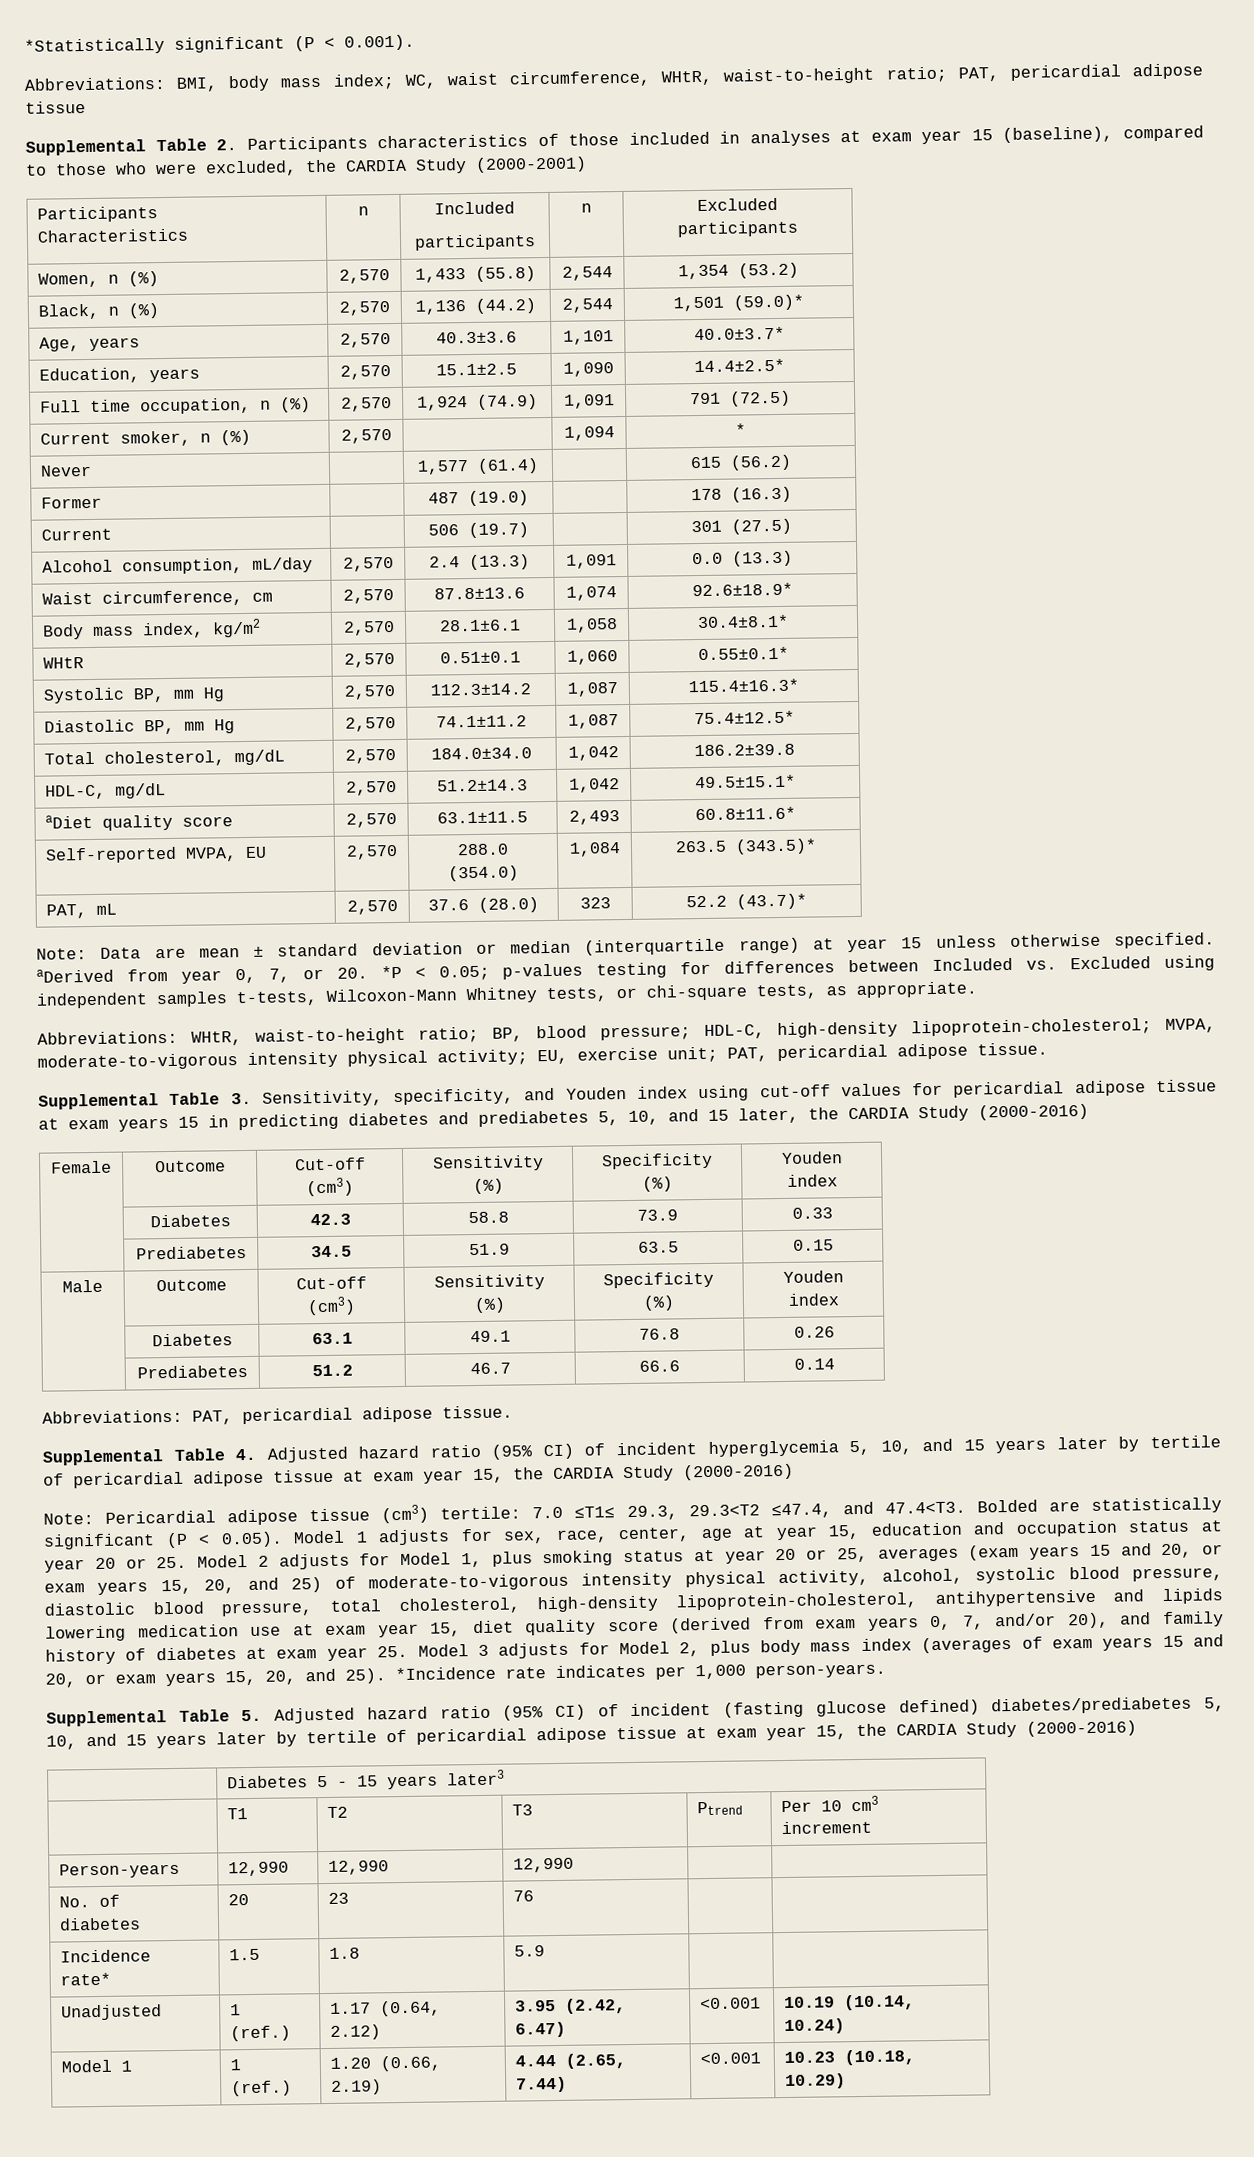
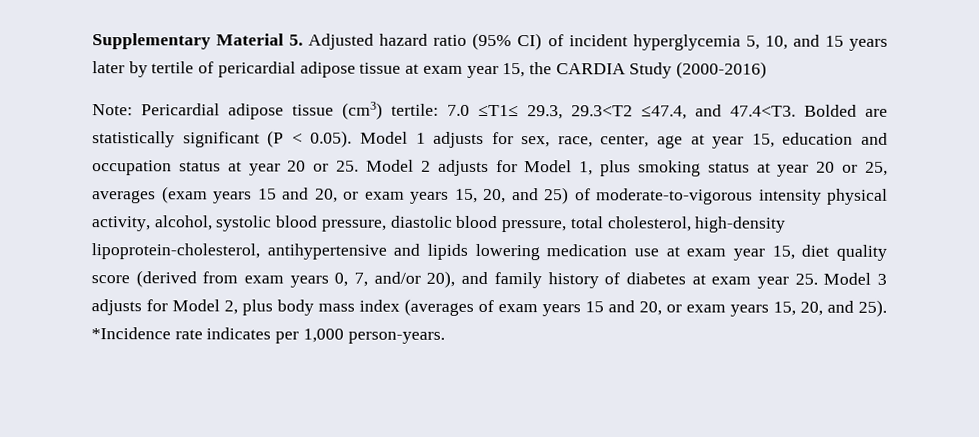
[24,34,415,55] [24,63,1203,92] [25,101,86,114] [25,125,1204,156] [25,156,587,177] [37,206,159,223] [37,228,189,243] [357,206,369,216] [434,201,515,215] [414,234,536,251] [580,203,592,213] [697,197,778,212] [677,220,798,238] [38,271,160,288] [338,269,390,284] [415,266,536,283] [561,266,613,281] [678,262,799,280] [38,303,161,320] [338,301,390,316] [415,298,536,315] [561,298,613,313] [673,294,804,312] [39,337,141,352] [339,333,391,348] [436,331,517,344] [562,330,614,345] [694,326,785,341] [39,367,201,384] [339,365,391,380] [436,363,517,376] [562,362,614,377] [694,358,785,373] [40,397,312,415] [340,397,392,412] [417,394,538,411] [563,394,615,409] [690,390,791,407] [40,429,252,447] [340,429,392,444] [563,426,615,441] [735,423,746,436] [40,464,93,477] [417,458,539,475] [690,454,792,471] [41,496,103,509] [428,490,529,507] [691,486,792,503] [41,528,113,541] [428,522,529,539] [691,518,792,535] [42,557,314,575] [342,557,394,572] [429,554,530,571] [565,554,617,569] [692,550,793,567] [42,589,274,607] [342,589,394,604] [434,587,525,600] [565,586,617,601] [692,582,793,597] [43,618,262,640] [342,621,395,636] [439,619,521,632] [565,618,618,633] [697,614,789,629] [43,657,85,669] [343,653,395,668] [440,651,521,664] [566,650,618,665] [698,646,789,661] [43,687,226,704] [343,685,396,700] [430,683,531,696] [566,682,618,697] [688,678,799,693] [44,719,236,735] [344,717,396,732] [436,715,527,728] [567,714,619,729] [694,710,795,725] [44,749,286,767] [344,748,396,764] [431,747,532,760] [567,746,619,761] [694,743,795,757] [45,783,167,800] [345,780,397,796] [437,779,528,792] [568,778,620,793] [695,774,796,789] [45,814,234,831] [345,812,397,828] [437,811,528,824] [568,810,620,825] [695,806,796,821] [45,846,268,864] [345,844,398,860] [457,843,509,856] [448,865,519,882] [568,842,621,857] [675,838,817,855] [46,903,118,919] [346,899,398,915] [428,897,539,913] [579,897,611,909] [686,893,807,910] [36,932,1215,960] [36,955,1215,984] [36,981,977,1009] [37,1018,1216,1046] [37,1042,1048,1071] [38,1079,1217,1110] [38,1103,1089,1132] [51,1160,112,1174] [154,1160,226,1173] [294,1157,366,1171] [306,1177,354,1197] [432,1155,544,1172] [472,1178,504,1195] [601,1152,713,1170] [642,1176,673,1192] [780,1151,843,1164] [786,1174,838,1187] [149,1214,231,1228] [309,1213,351,1226] [467,1211,509,1224] [637,1209,678,1221] [791,1207,833,1219] [135,1245,247,1260] [310,1245,352,1258] [468,1243,510,1256] [638,1241,679,1253] [792,1239,834,1251] [62,1279,103,1293] [155,1279,227,1292] [295,1276,367,1290] [307,1296,356,1316] [433,1274,545,1291] [473,1297,506,1314] [603,1271,714,1289] [643,1295,675,1311] [782,1270,844,1283] [787,1293,839,1306] [151,1333,233,1347] [311,1332,353,1345] [469,1330,511,1343] [639,1328,680,1340] [793,1326,835,1338] [136,1364,248,1379] [311,1364,353,1377] [469,1362,511,1375] [639,1360,680,1372] [793,1358,835,1370] [42,1405,513,1425] [42,1448,257,1466] *Statistically significant (P < 0.001). // Abbreviations: BMI, body mass index; WC, waist circumference, WHtR, waist-to-height ratio; PAT, pericardial adipose tissue // Supplemental Table 2. Participants characteristics of those included in analyses at exam year 15 (baseline), compared to those who were excluded, the CARDIA Study (2000-2001) // Participants Characteristics | n | Included // participants | n | Excluded participants // Women, n (%) | 2,570 | 1,433 (55.8) | 2,544 | 1,354 (53.2) // Black, n (%) | 2,570 | 1,136 (44.2) | 2,544 | 1,501 (59.0)* // Age, years | 2,570 | 40.3±3.6 | 1,101 | 40.0±3.7* // Education, years | 2,570 | 15.1±2.5 | 1,090 | 14.4±2.5* // Full time occupation, n (%) | 2,570 | 1,924 (74.9) | 1,091 | 791 (72.5) // Current smoker, n (%) | 2,570 | | 1,094 | * // Never | | 1,577 (61.4) | | 615 (56.2) // Former | | 487 (19.0) | | 178 (16.3) // Current | | 506 (19.7) | | 301 (27.5) // Alcohol consumption, mL/day | 2,570 | 2.4 (13.3) | 1,091 | 0.0 (13.3) // Waist circumference, cm | 2,570 | 87.8±13.6 | 1,074 | 92.6±18.9* // Body mass index, kg/m2 | 2,570 | 28.1±6.1 | 1,058 | 30.4±8.1* // WHtR | 2,570 | 0.51±0.1 | 1,060 | 0.55±0.1* // Systolic BP, mm Hg | 2,570 | 112.3±14.2 | 1,087 | 115.4±16.3* // Diastolic BP, mm Hg | 2,570 | 74.1±11.2 | 1,087 | 75.4±12.5* // Total cholesterol, mg/dL | 2,570 | 184.0±34.0 | 1,042 | 186.2±39.8 // HDL-C, mg/dL | 2,570 | 51.2±14.3 | 1,042 | 49.5±15.1* // aDiet quality score | 2,570 | 63.1±11.5 | 2,493 | 60.8±11.6* // Self-reported MVPA, EU | 2,570 | 288.0 (354.0) | 1,084 | 263.5 (343.5)* // PAT, mL | 2,570 | 37.6 (28.0) | 323 | 52.2 (43.7)* // Note: Data are mean ± standard deviation or median (interquartile range) at year 15 unless otherwise specified. aDerived from year 0, 7, or 20. *P < 0.05; p-values testing for differences between Included vs. Excluded using independent samples t-tests, Wilcoxon-Mann Whitney tests, or chi-square tests, as appropriate. // Abbreviations: WHtR, waist-to-height ratio; BP, blood pressure; HDL-C, high-density lipoprotein-cholesterol; MVPA, moderate-to-vigorous intensity physical activity; EU, exercise unit; PAT, pericardial adipose tissue. // Supplemental Table 3. Sensitivity, specificity, and Youden index using cut-off values for pericardial adipose tissue at exam years 15 in predicting diabetes and prediabetes 5, 10, and 15 later, the CARDIA Study (2000-2016) // Female | Outcome | Cut-off (cm3) | Sensitivity (%) | Specificity (%) | Youden index // | Diabetes | 42.3 | 58.8 | 73.9 | 0.33 // | Prediabetes | 34.5 | 51.9 | 63.5 | 0.15 // Male | Outcome | Cut-off (cm3) | Sensitivity (%) | Specificity (%) | Youden index // | Diabetes | 63.1 | 49.1 | 76.8 | 0.26 // | Prediabetes | 51.2 | 46.7 | 66.6 | 0.14 // Abbreviations: PAT, pericardial adipose tissue. // Supplemental Table 4. -> [92,33,304,50] Supplementary Material 5.
[46,1696,1225,1727] [46,1720,1137,1750] [227,1769,506,1790] [227,1808,249,1820] [327,1806,349,1818] [512,1804,534,1816] [697,1801,744,1816] [781,1795,880,1813] [781,1820,873,1835] [59,1862,181,1879] [228,1861,290,1877] [328,1860,390,1875] [513,1857,575,1873] [59,1894,121,1908] [59,1917,142,1931] [228,1894,250,1906] [328,1892,350,1904] [513,1890,535,1902] [60,1949,152,1963] [60,1972,112,1986] [229,1948,261,1961] [329,1947,361,1959] [514,1945,546,1957] [61,2004,163,2021] [230,2004,242,2016] [230,2025,292,2042] [330,2000,442,2017] [330,2024,382,2040] [515,1998,627,2014] [515,2021,567,2038] [700,1997,762,2010] [784,1994,916,2011] [784,2018,846,2035] [61,2059,133,2073] [230,2059,242,2071] [231,2080,293,2097] [330,2055,442,2072] [331,2079,383,2095] [515,2053,627,2069] [516,2076,568,2093] [700,2052,762,2065] [784,2049,916,2066] [785,2073,847,2090] // Supplemental Table 5. Adjusted hazard ratio (95% CI) of incident (fasting glucose defined) diabetes/prediabetes 5, 10, and 15 years later by tertile of pericardial adipose tissue at exam year 15, the CARDIA Study (2000-2016) // | Diabetes 5 - 15 years later3 // | T1 | T2 | T3 | Ptrend | Per 10 cm3 increment // Person-years | 12,990 | 12,990 | 12,990 | | // No. of diabetes | 20 | 23 | 76 | | // Incidence rate* | 1.5 | 1.8 | 5.9 | | // Unadjusted | 1 (ref.) | 1.17 (0.64, 2.12) | 3.95 (2.42, 6.47) | <0.001 | 10.19 (10.14, 10.24) // Model 1 | 1 (ref.) | 1.20 (0.66, 2.19) | 4.44 (2.65, 7.44) | <0.001 | 10.23 (10.18, 10.29) -> (445, 337) none

